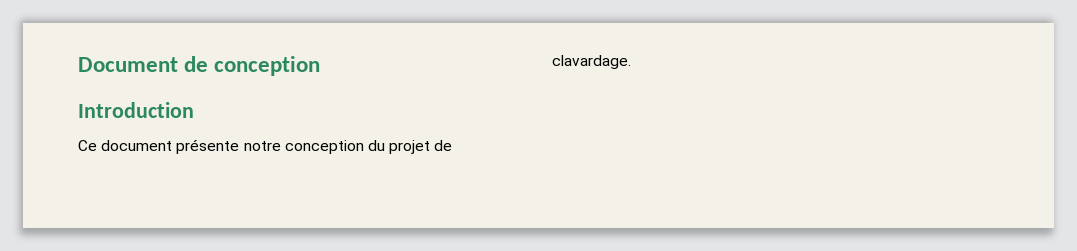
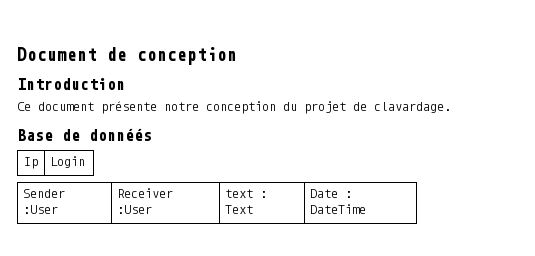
(631, 62) none -> [17,128,152,141] [24,157,38,169] [50,156,86,168] [23,189,66,198] [23,205,59,214] [117,188,174,198] [117,205,153,214] [225,189,268,198] [225,205,254,214] [310,189,353,198] [310,204,367,214] // Base de donnéés // Ip | Login // Sender :User | Receiver :User | text : Text | Date : DateTime

